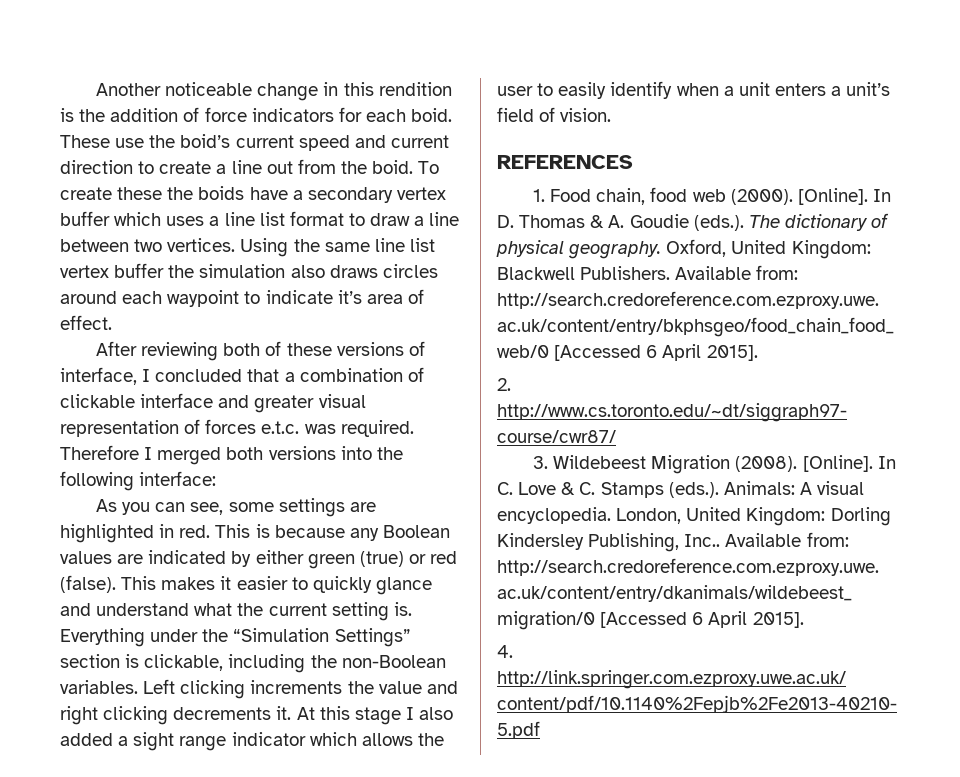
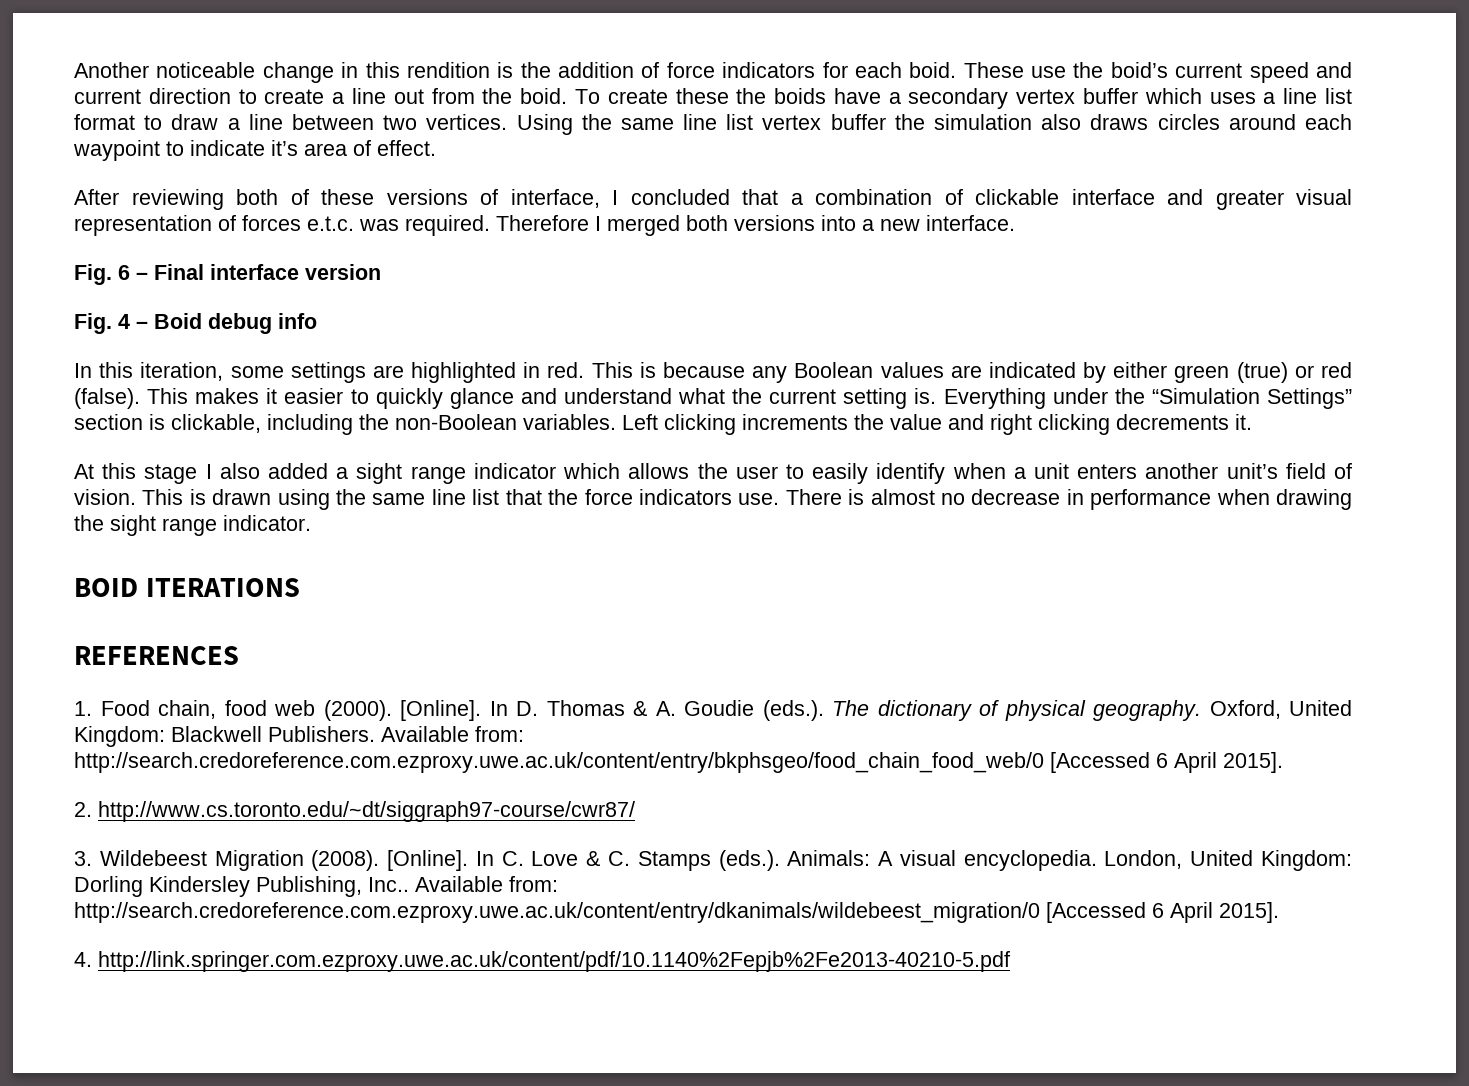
[376,447,403,460] [60,471,217,491] [96,499,224,515] the following interface: // As you can see, -> [862,215,1015,231] [74,264,381,285] [74,313,317,334] [74,362,224,381] a new interface. // Fig. 6 – Final interface version // Fig. 4 – Boid debug info // In this iteration,
(292, 713) none -> (1252, 422) //
[831,86,842,96] a -> [1145,463,1219,479] another
(612, 115) none -> [142,489,1352,510] [74,515,311,536] [74,578,300,597] This is drawn using the same line list that the force indicators use. There is almost no decrease in performance when drawing the sight range indicator. // BOID ITERATIONS

